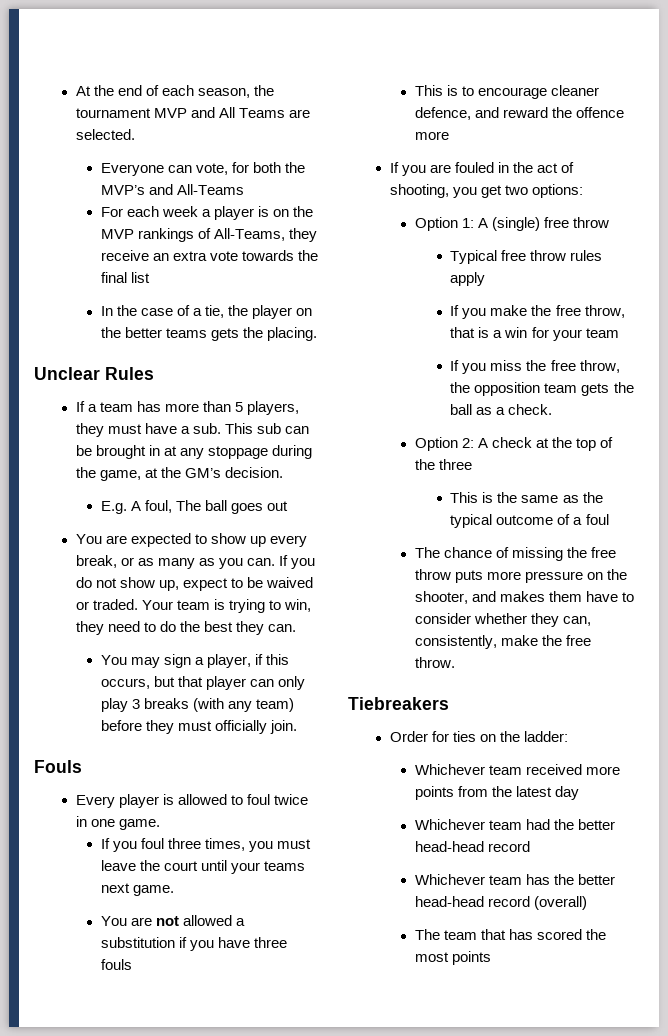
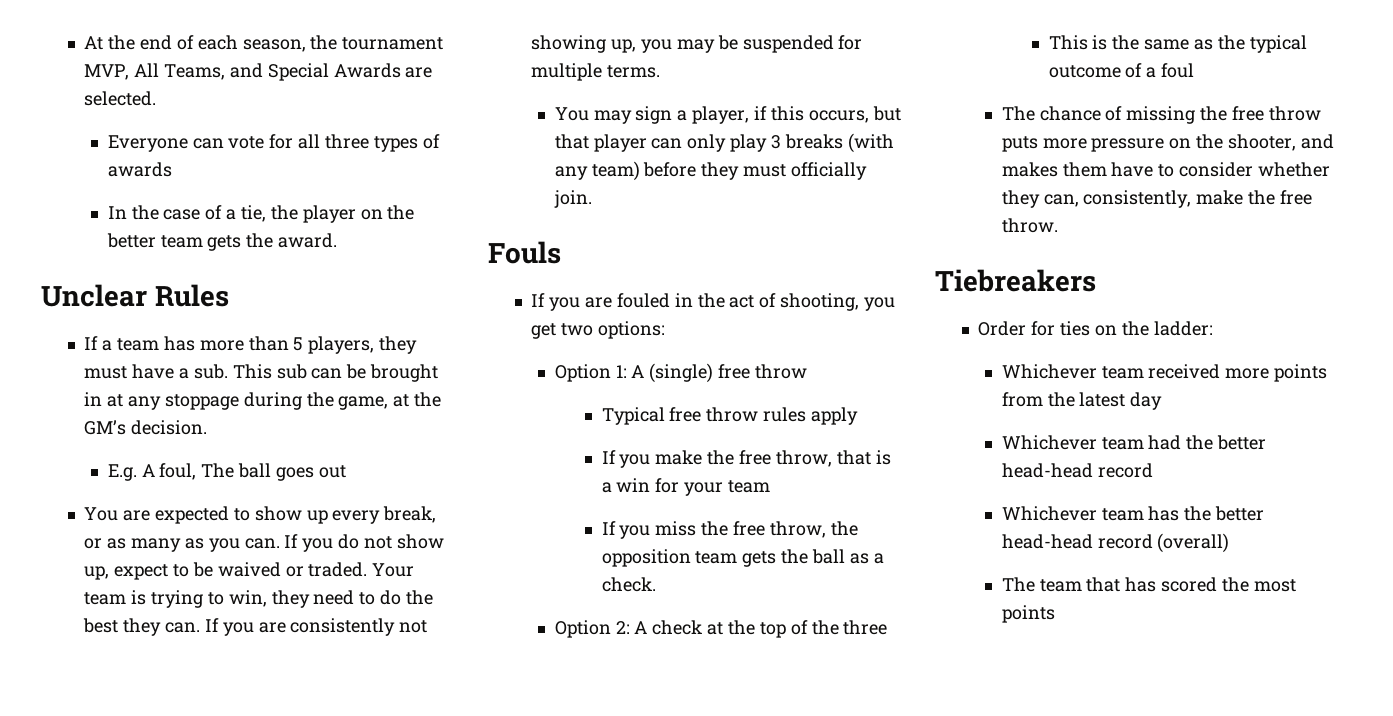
[153,107,310,118] [75,129,135,140] [100,162,305,176] [100,184,244,195] [100,206,314,220] [100,228,317,242] [100,250,318,261] [100,272,150,283] MVP and All Teams are selected. // Everyone can vote, for both the MVP’s and All-Teams // For each week a player is on the MVP rankings of All-Teams, they receive an extra vote towards the final list -> [84,63,433,81] [84,91,157,106] [107,134,440,152] [107,162,172,177] MVP, All Teams, and Special Awards are selected. // Everyone can vote for all three types of awards
[165,327,317,341] teams gets the placing. -> [160,233,338,251] team gets the award.
(296, 628) none -> [204,618,428,636] [531,35,863,53] [531,63,661,81] If you are consistently not showing up, you may be suspended for multiple terms.
[75,794,308,808] [75,816,160,830] [100,838,311,852] [100,860,305,874] [100,883,174,896] [100,915,245,926] [100,937,287,951] [100,959,132,970] [414,85,599,99] [414,107,624,120] [414,131,449,140] // Every player is allowed to foul twice in one game. // If you foul three times, you must leave the court until your teams next game. // You are not allowed a substitution if you have three fouls // This is to encourage cleaner defence, and reward the offence more -> (561, 252) none

